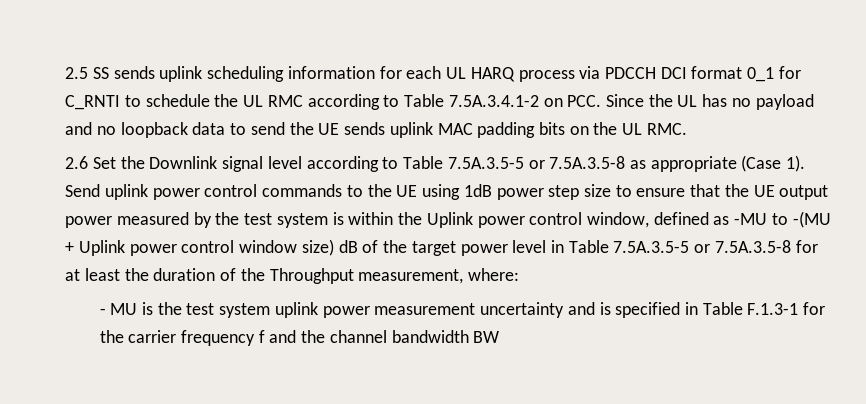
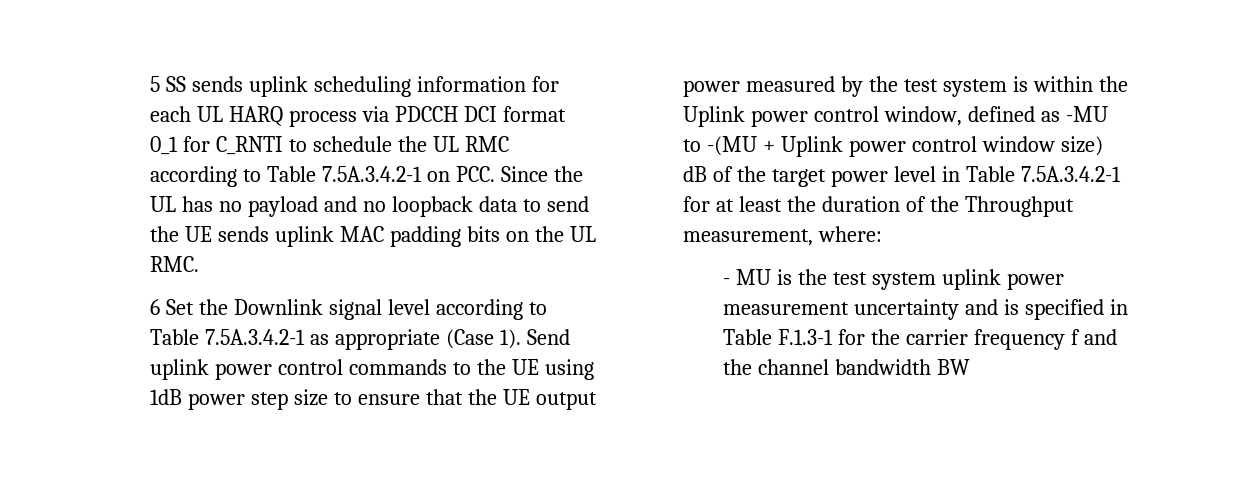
[65,67,89,79] 2.5 -> [150,76,161,92] 5
[448,95,539,107] 7.5A.3.4.1-2 -> [322,166,423,182] 7.5A.3.4.2-1
[65,156,89,169] 2.6 -> [150,299,161,315] 6
[447,156,626,169] 7.5A.3.5-5 or 7.5A.3.5-8 -> [205,329,306,345] 7.5A.3.4.2-1
[613,240,791,253] 7.5A.3.5-5 or 7.5A.3.5-8 -> [1020,166,1121,182] 7.5A.3.4.2-1

